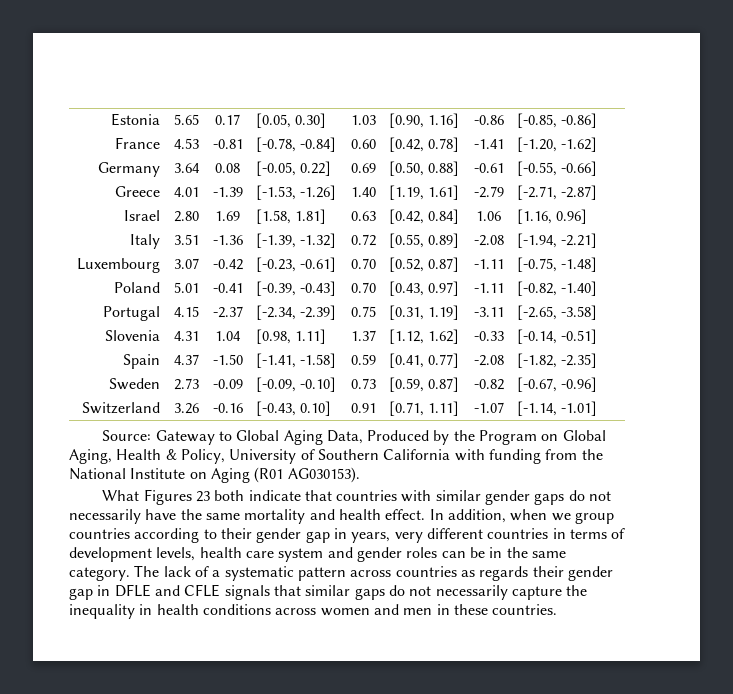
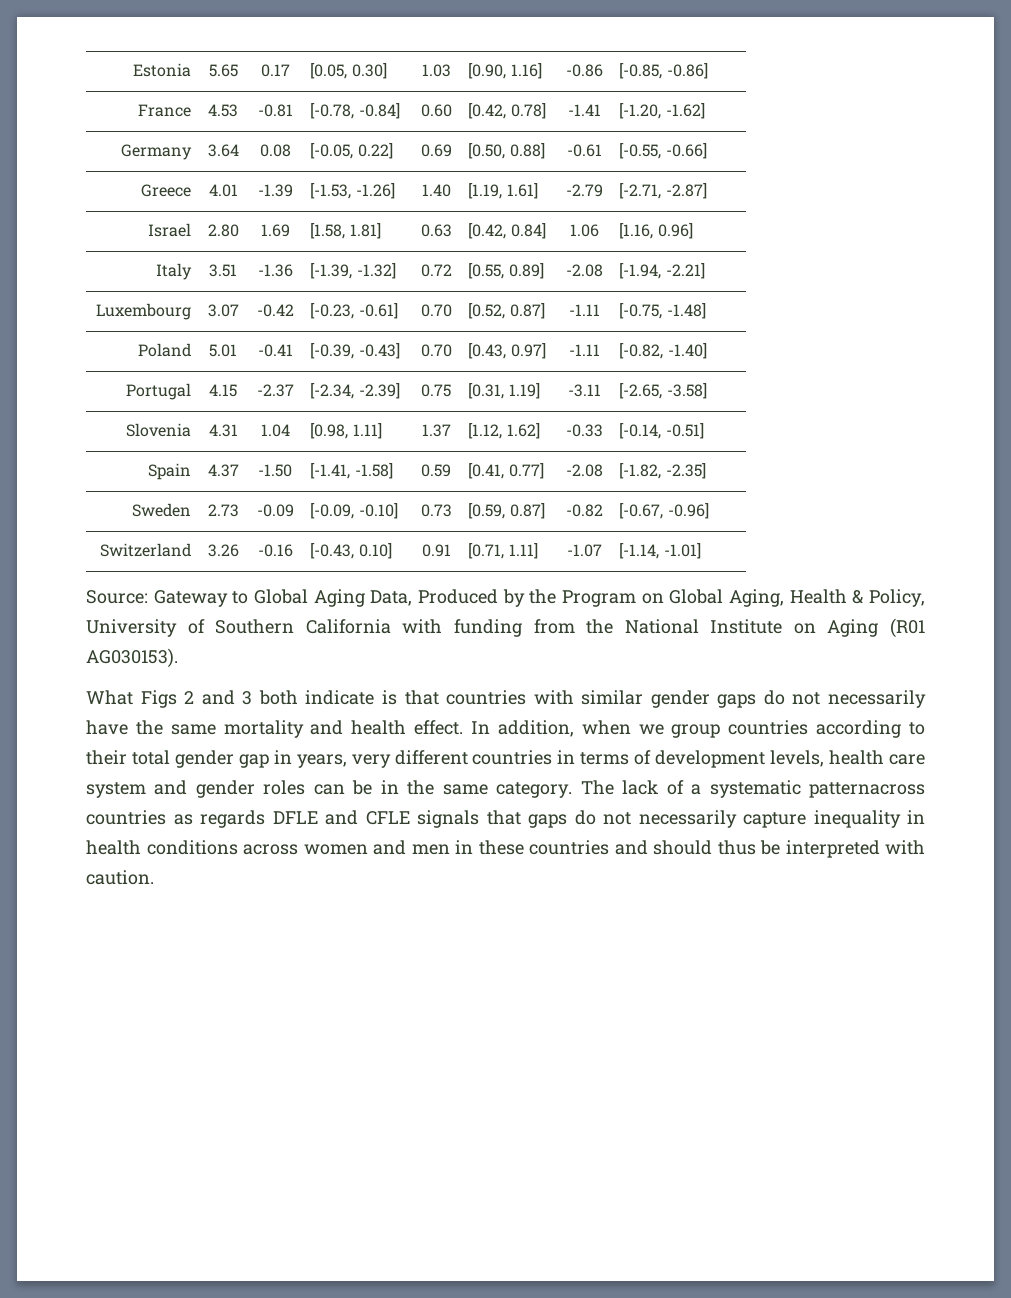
[143,489,210,505] Figures 23 -> [140,690,253,708] Figs 2 and 3
(301, 495) none -> [381,690,397,705] is
(252, 533) none -> [131,750,170,765] total
[297,567,392,581] pattern across -> [809,782,926,798] patternacross
[532,566,613,581] [69,585,111,600] their gender gap in -> (265, 819) none
[305,585,351,596] similar -> (521, 817) none
[566,585,588,596] the -> (806, 820) none
[492,604,558,615] countries. -> [529,840,925,858] [86,870,154,885] countries and should thus be interpreted with caution.

